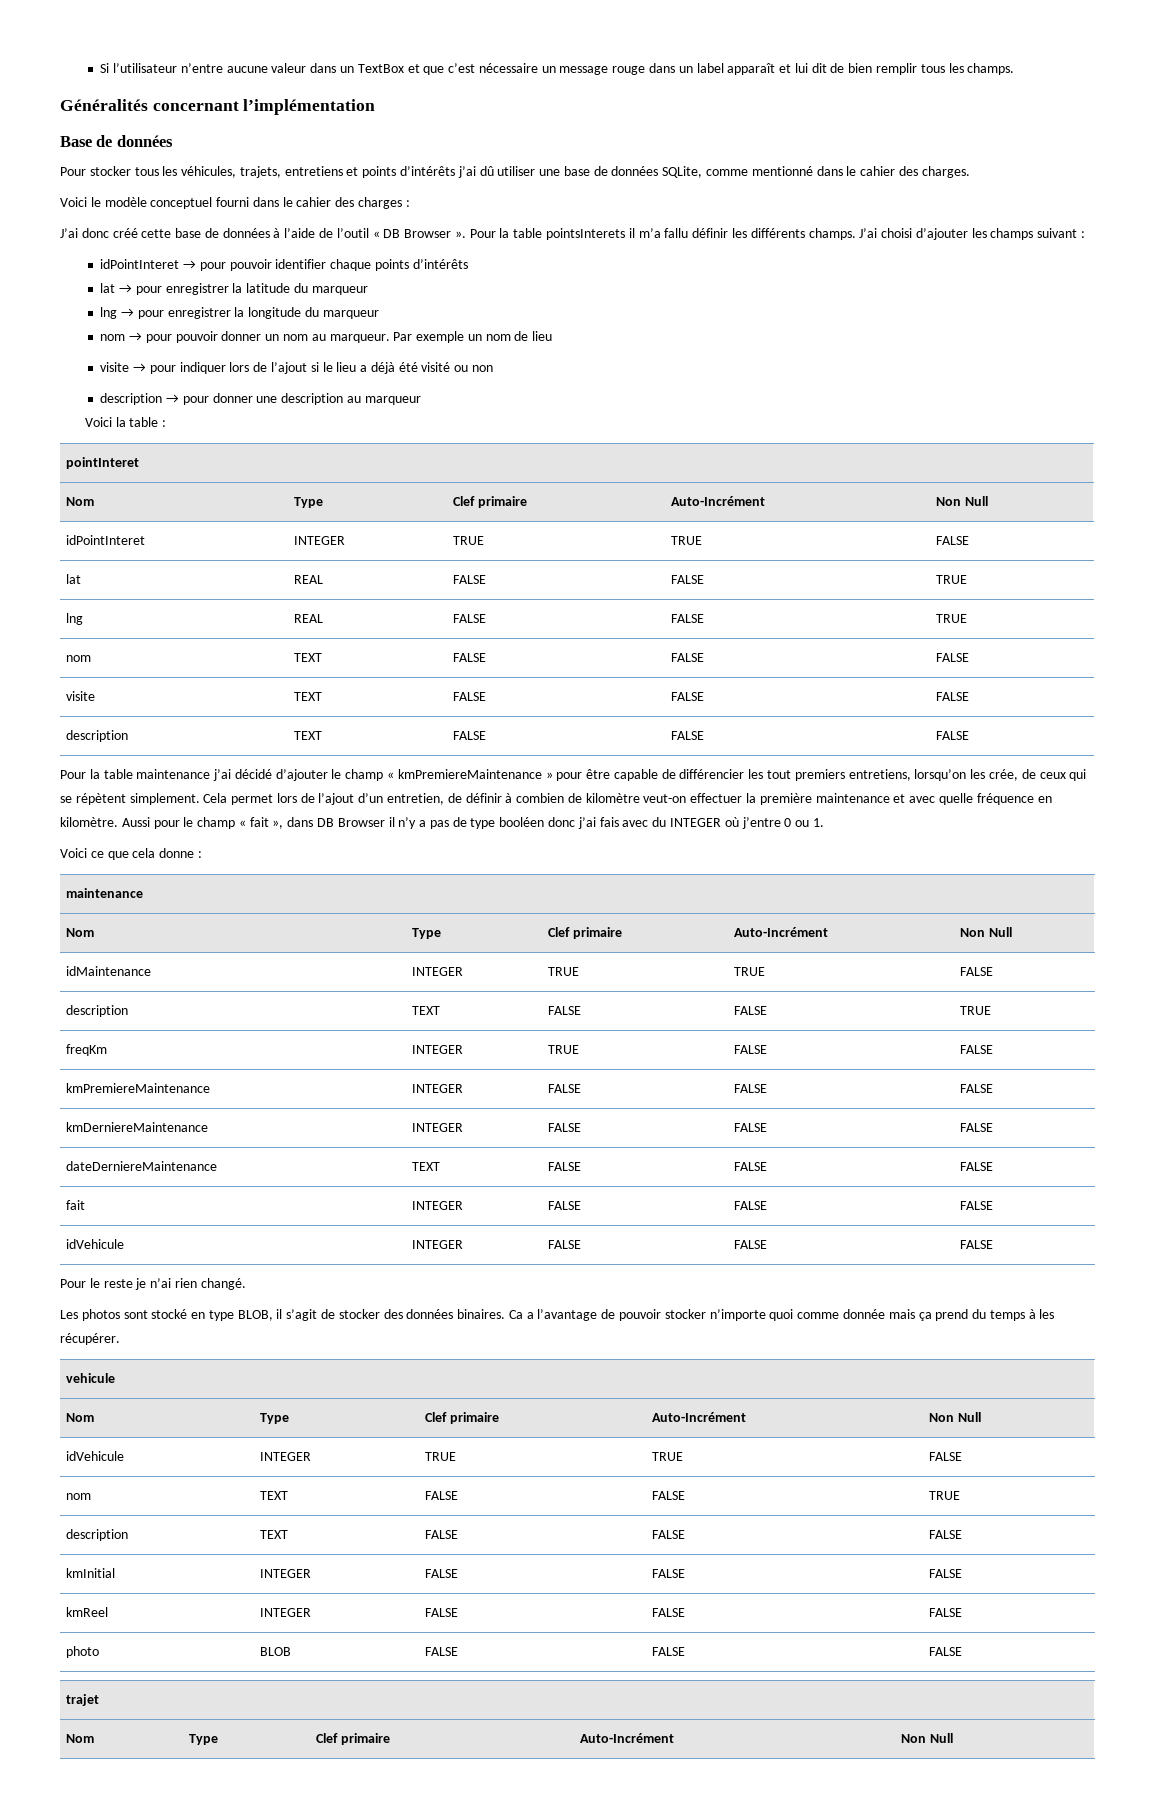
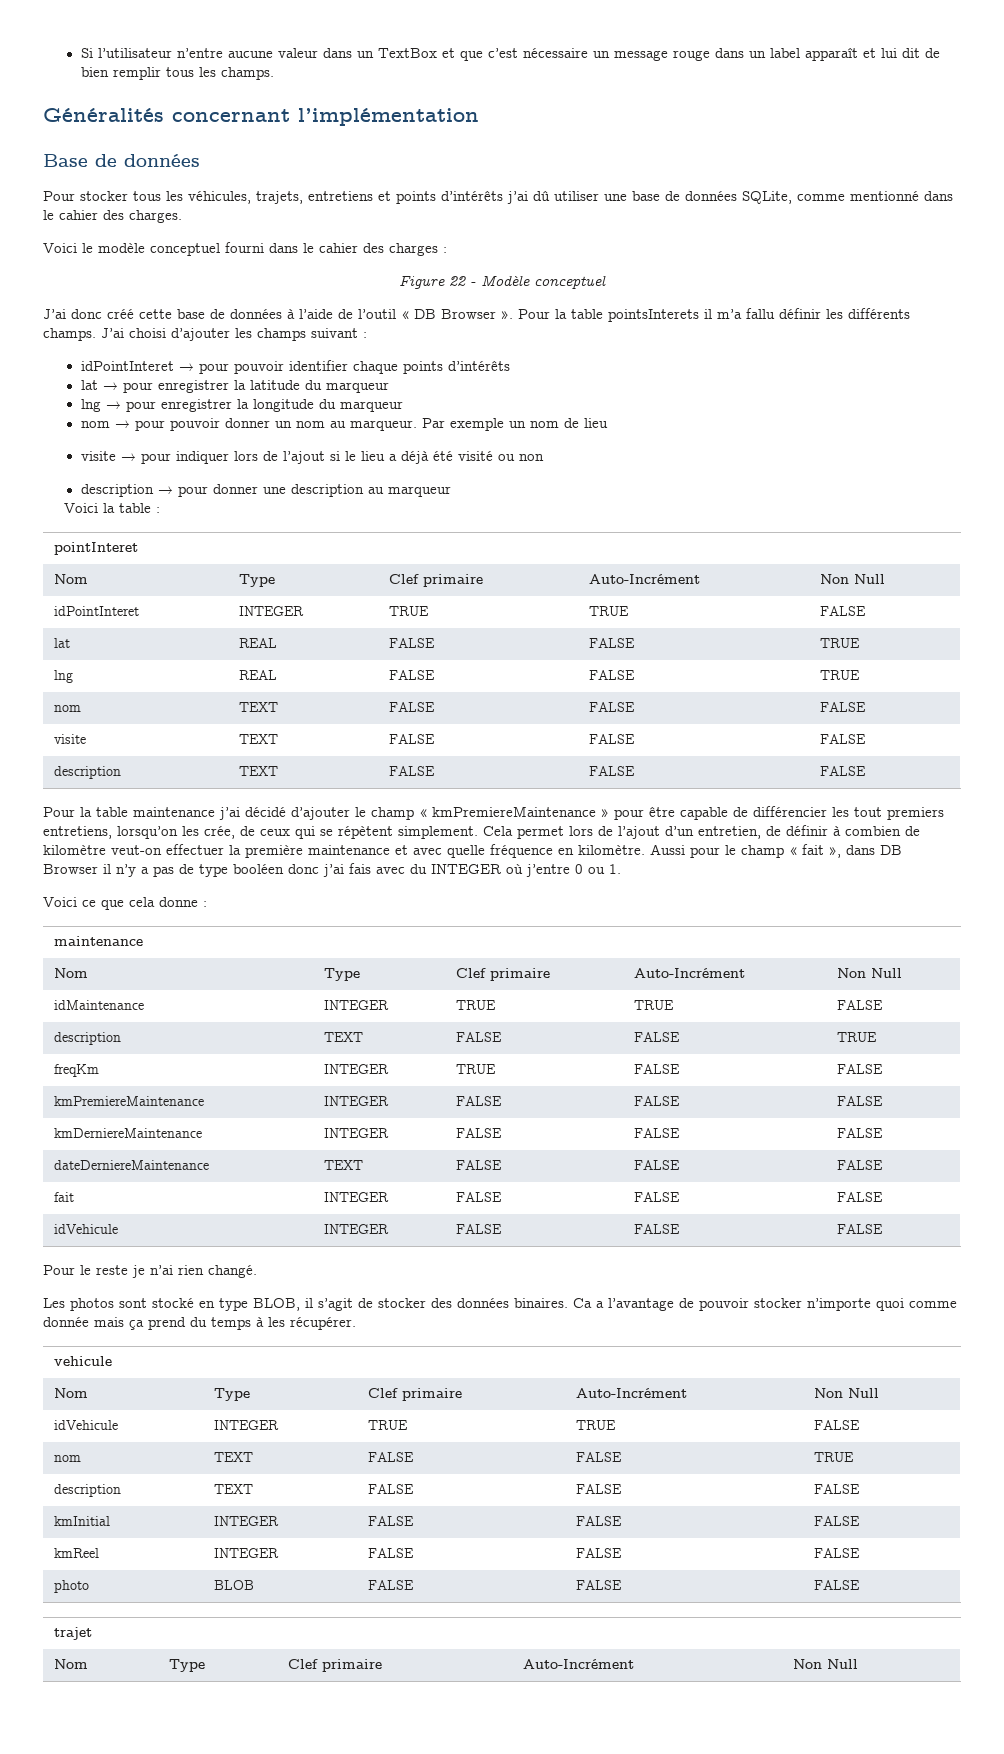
(410, 203) none -> [399,275,606,289] // Figure 22 - Modèle conceptuel

